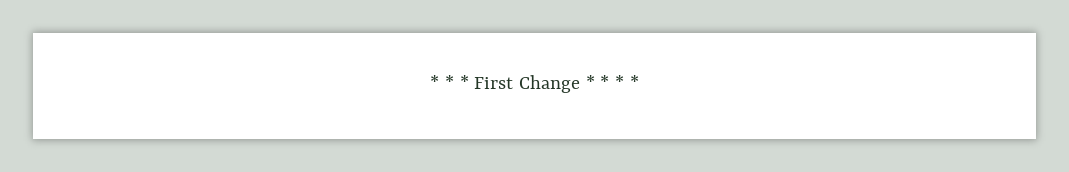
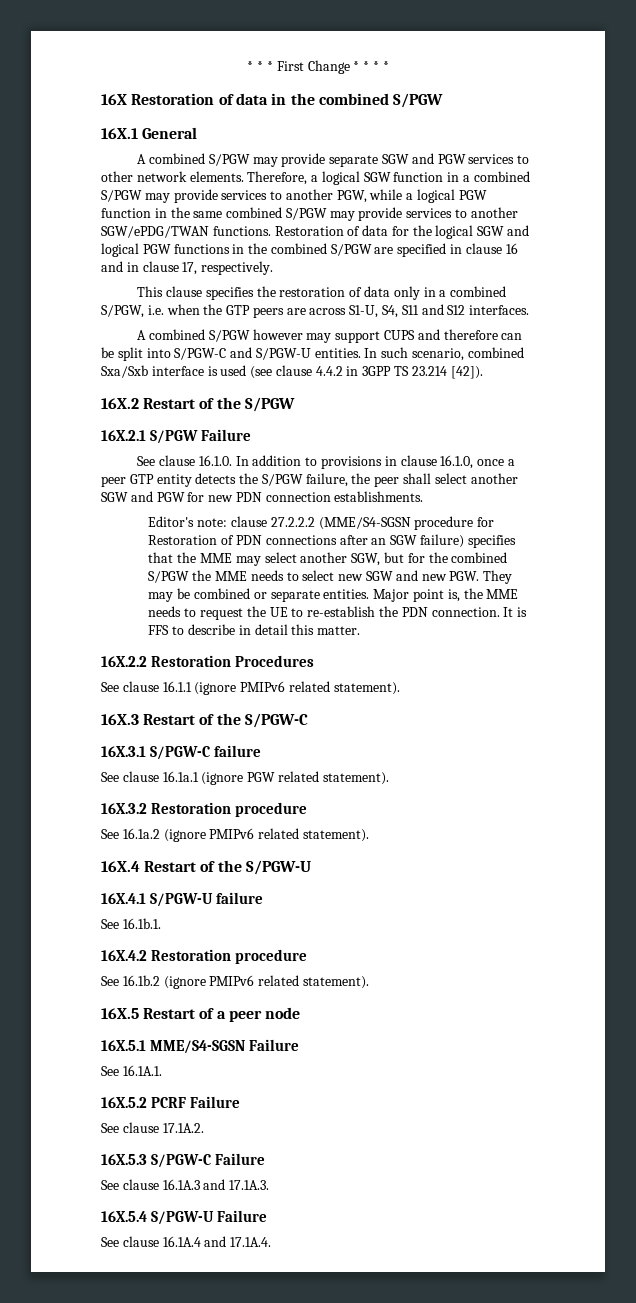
(639, 82) none -> [101,93,444,108] [101,127,198,139] [137,153,530,167] [101,171,530,185] [101,189,487,203] [101,207,518,221] [101,225,530,239] [101,243,518,257] [101,261,274,275] [137,286,507,300] [101,304,530,318] [137,329,523,343] [101,347,524,361] [101,365,483,379] [101,397,295,412] [101,429,251,444] [137,455,515,469] [101,473,518,487] [101,491,424,502] [148,516,495,530] [148,534,516,548] [148,552,508,566] [148,570,513,584] [148,588,519,602] [148,606,528,620] [148,624,361,635] [101,655,314,667] [101,681,400,695] [101,713,308,728] [101,745,261,760] [101,771,389,785] [101,802,307,817] [101,828,369,842] [101,860,311,875] [101,892,263,907] [101,918,161,929] [101,949,307,964] [101,975,369,989] [101,1007,300,1022] [101,1039,299,1054] [101,1065,162,1076] [101,1096,240,1108] [101,1122,204,1133] [101,1153,265,1168] [101,1179,270,1190] [101,1210,267,1225] [101,1236,272,1247] // 16X Restoration of data in the combined S/PGW // 16X.1 General // A combined S/PGW may provide separate SGW and PGW services to other network elements. Therefore, a logical SGW function in a combined S/PGW may provide services to another PGW, while a logical PGW function in the same combined S/PGW may provide services to another SGW/ePDG/TWAN functions. Restoration of data for the logical SGW and logical PGW functions in the combined S/PGW are specified in clause 16 and in clause 17, respectively. // This clause specifies the restoration of data only in a combined S/PGW, i.e. when the GTP peers are across S1-U, S4, S11 and S12 interfaces. // A combined S/PGW however may support CUPS and therefore can be split into S/PGW-C and S/PGW-U entities. In such scenario, combined Sxa/Sxb interface is used (see clause 4.4.2 in 3GPP TS 23.214 [42]). // 16X.2 Restart of the S/PGW // 16X.2.1 S/PGW Failure // See clause 16.1.0. In addition to provisions in clause 16.1.0, once a peer GTP entity detects the S/PGW failure, the peer shall select another SGW and PGW for new PDN connection establishments. // Editor's note: clause 27.2.2.2 (MME/S4-SGSN procedure for Restoration of PDN connections after an SGW failure) specifies that the MME may select another SGW, but for the combined S/PGW the MME needs to select new SGW and new PGW. They may be combined or separate entities. Major point is, the MME needs to request the UE to re-establish the PDN connection. It is FFS to describe in detail this matter. // 16X.2.2 Restoration Procedures // See clause 16.1.1 (ignore PMIPv6 related statement). // 16X.3 Restart of the S/PGW-C // 16X.3.1 S/PGW-C failure // See clause 16.1a.1 (ignore PGW related statement). // 16X.3.2 Restoration procedure // See 16.1a.2 (ignore PMIPv6 related statement). // 16X.4 Restart of the S/PGW-U // 16X.4.1 S/PGW-U failure // See 16.1b.1. // 16X.4.2 Restoration procedure // See 16.1b.2 (ignore PMIPv6 related statement). // 16X.5 Restart of a peer node // 16X.5.1 MME/S4-SGSN Failure // See 16.1A.1. // 16X.5.2 PCRF Failure // See clause 17.1A.2. // 16X.5.3 S/PGW-C Failure // See clause 16.1A.3 and 17.1A.3. // 16X.5.4 S/PGW-U Failure // See clause 16.1A.4 and 17.1A.4.

